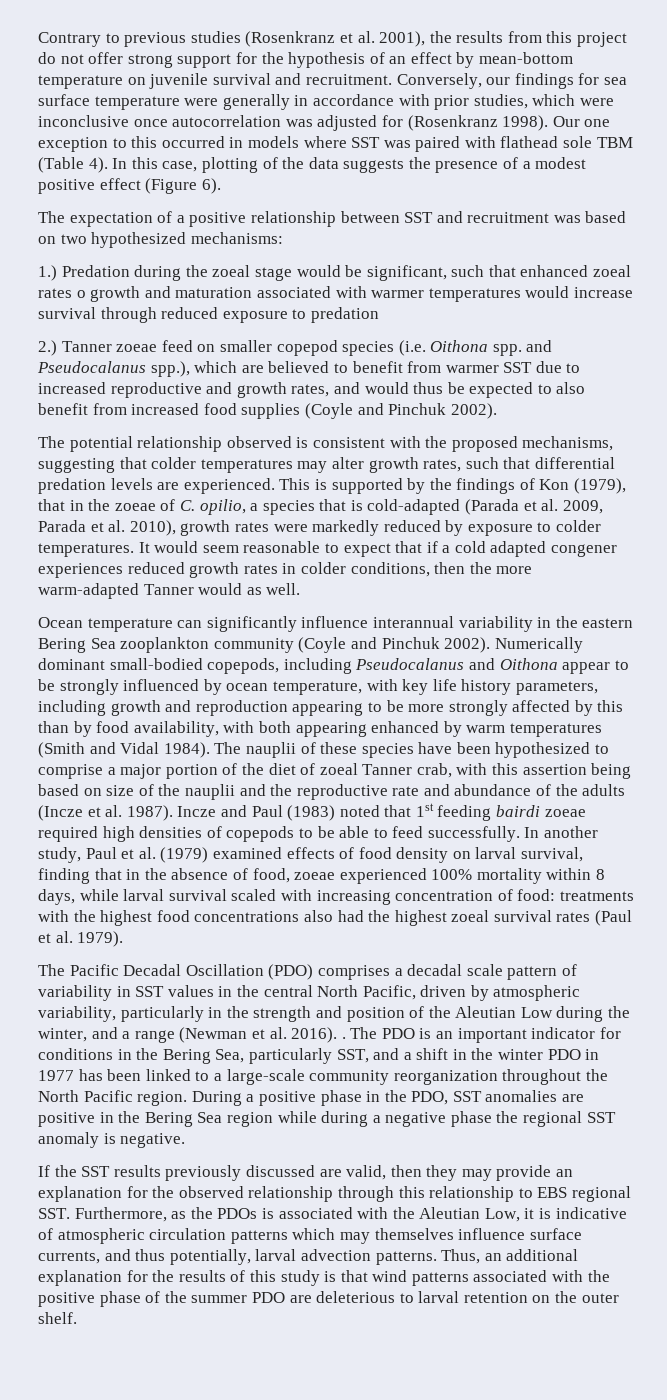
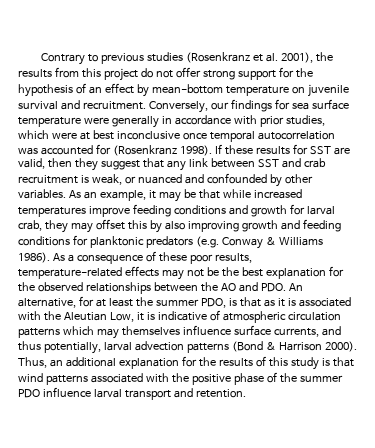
(614, 102) none -> [79,130,114,140] at best
(168, 123) none -> [209,131,255,142] temporal
[317,115,378,131] adjusted -> [40,145,93,155] accounted
[552,116,611,127] [38,136,633,152] [38,157,587,173] [38,178,221,194] [38,211,627,227] [38,232,283,248] [38,265,632,281] [38,286,633,302] [38,307,379,323] [38,340,553,356] [37,361,581,377] [38,382,586,398] [38,403,497,419] [38,436,614,452] [38,457,615,473] [38,478,627,494] [38,499,603,515] [38,520,602,536] [38,541,618,557] [38,562,533,578] [38,583,301,599] [38,616,634,632] [38,637,583,653] [38,658,629,674] [38,679,598,695] [38,700,624,716] [38,721,602,737] [38,742,610,758] [38,763,632,779] [38,784,626,800] [38,803,586,821] [38,826,599,842] [38,847,584,863] [38,868,606,884] [38,889,634,905] [38,910,633,926] [38,931,124,947] [38,964,577,980] [38,985,581,1001] [38,1006,631,1022] [38,1027,621,1043] [38,1048,600,1064] [38,1069,608,1085] [38,1090,585,1106] [38,1111,616,1127] [38,1132,186,1148] [38,1165,574,1181] [38,1186,631,1202] [38,1207,258,1222] Our one exception to this occurred in models where SST was paired with flathead sole TBM (Table 4). In this case, plotting of the data suggests the presence of a modest positive effect (Figure 6). // The expectation of a positive relationship between SST and recruitment was based on two hypothesized mechanisms: // 1.) Predation during the zoeal stage would be significant, such that enhanced zoeal rates o growth and maturation associated with warmer temperatures would increase survival through reduced exposure to predation // 2.) Tanner zoeae feed on smaller copepod species (i.e. Oithona spp. and Pseudocalanus spp.), which are believed to benefit from warmer SST due to increased reproductive and growth rates, and would thus be expected to also benefit from increased food supplies (Coyle and Pinchuk 2002). // The potential relationship observed is consistent with the proposed mechanisms, suggesting that colder temperatures may alter growth rates, such that differential predation levels are experienced. This is supported by the findings of Kon (1979), that in the zoeae of C. opilio, a species that is cold-adapted (Parada et al. 2009, Parada et al. 2010), growth rates were markedly reduced by exposure to colder temperatures. It would seem reasonable to expect that if a cold adapted congener experiences reduced growth rates in colder conditions, then the more warm-adapted Tanner would as well. // Ocean temperature can significantly influence interannual variability in the eastern Bering Sea zooplankton community (Coyle and Pinchuk 2002). Numerically dominant small-bodied copepods, including Pseudocalanus and Oithona appear to be strongly influenced by ocean temperature, with key life history parameters, including growth and reproduction appearing to be more strongly affected by this than by food availability, with both appearing enhanced by warm temperatures (Smith and Vidal 1984). The nauplii of these species have been hypothesized to comprise a major portion of the diet of zoeal Tanner crab, with this assertion being based on size of the nauplii and the reproductive rate and abundance of the adults (Incze et al. 1987). Incze and Paul (1983) noted that 1st feeding bairdi zoeae required high densities of copepods to be able to feed successfully. In another study, Paul et al. (1979) examined effects of food density on larval survival, finding that in the absence of food, zoeae experienced 100% mortality within 8 days, while larval survival scaled with increasing concentration of food: treatments with the highest food concentrations also had the highest zoeal survival rates (Paul et al. 1979). // The Pacific Decadal Oscillation (PDO) comprises a decadal scale pattern of variability in SST values in the central North Pacific, driven by atmospheric variability, particularly in the strength and position of the Aleutian Low during the winter, and a range (Newman et al. 2016). . The PDO is an important indicator for conditions in the Bering Sea, particularly SST, and a shift in the winter PDO in 1977 has been linked to a large-scale community reorganization throughout the North Pacific region. During a positive phase in the PDO, SST anomalies are positive in the Bering Sea region while during a negative phase the regional SST anomaly is negative. // If the SST results previously discussed are valid, then they may provide an explanation for the observed relationship through this relationship to EBS regional SST. Furthermore, as the PDOs -> [214,144,350,155] [18,158,326,171] [18,173,313,187] [18,189,302,202] [18,204,335,217] [18,219,341,233] [18,235,323,249] [18,251,252,264] [18,266,344,280] [18,282,303,294] [18,296,285,308] If these results for SST are valid, then they suggest that any link between SST and crab recruitment is weak, or nuanced and confounded by other variables. As an example, it may be that while increased temperatures improve feeding conditions and growth for larval crab, they may offset this by also improving growth and feeding conditions for planktonic predators (e.g. Conway & Williams 1986). As a consequence of these poor results, temperature-related effects may not be the best explanation for the observed relationships between the AO and PDO. An alternative, for at least the summer PDO, is that as it
[375,1251,437,1265] patterns. -> [186,341,357,353] patterns (Bond & Harrison 2000).
[289,1291,619,1303] [38,1312,77,1324] are deleterious to larval retention on the outer shelf. -> [42,387,246,400] influence larval transport and retention.

